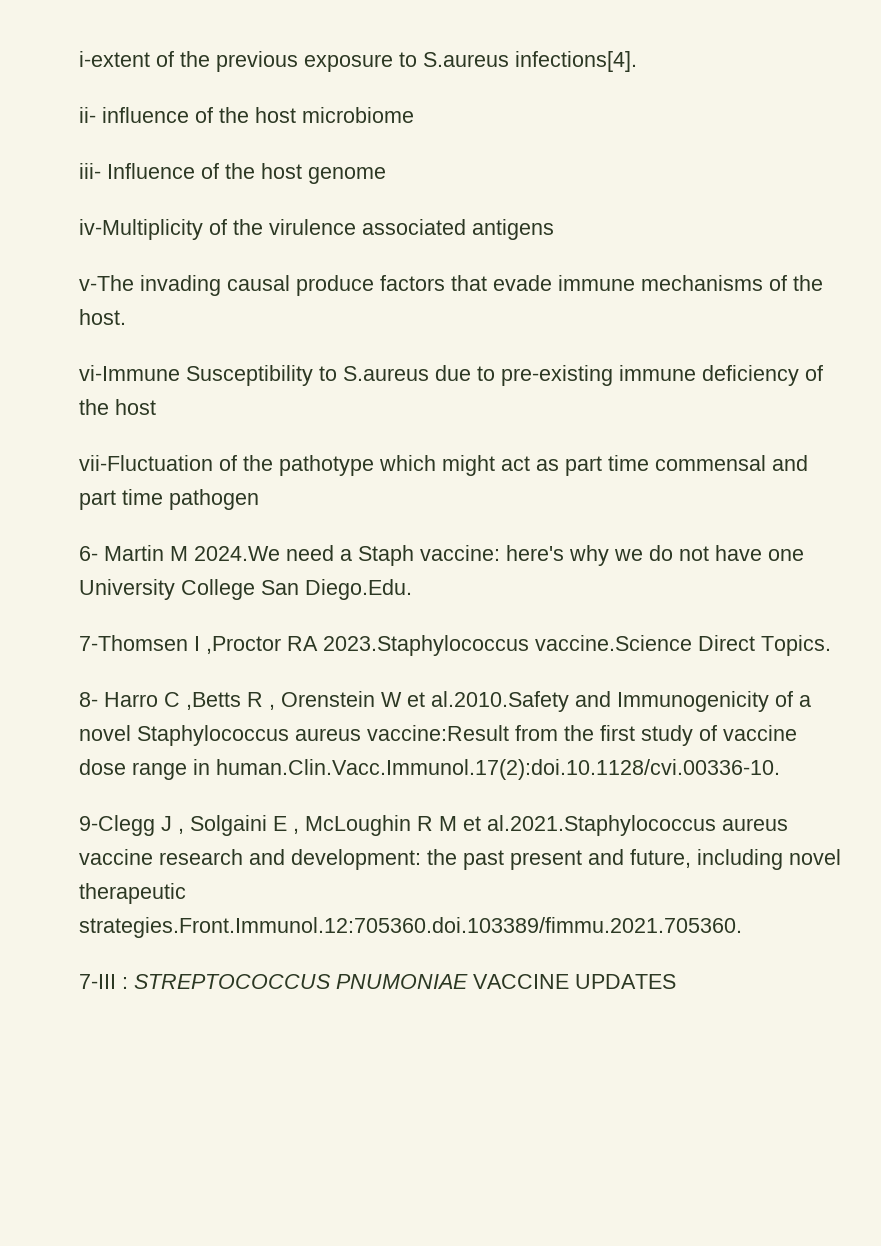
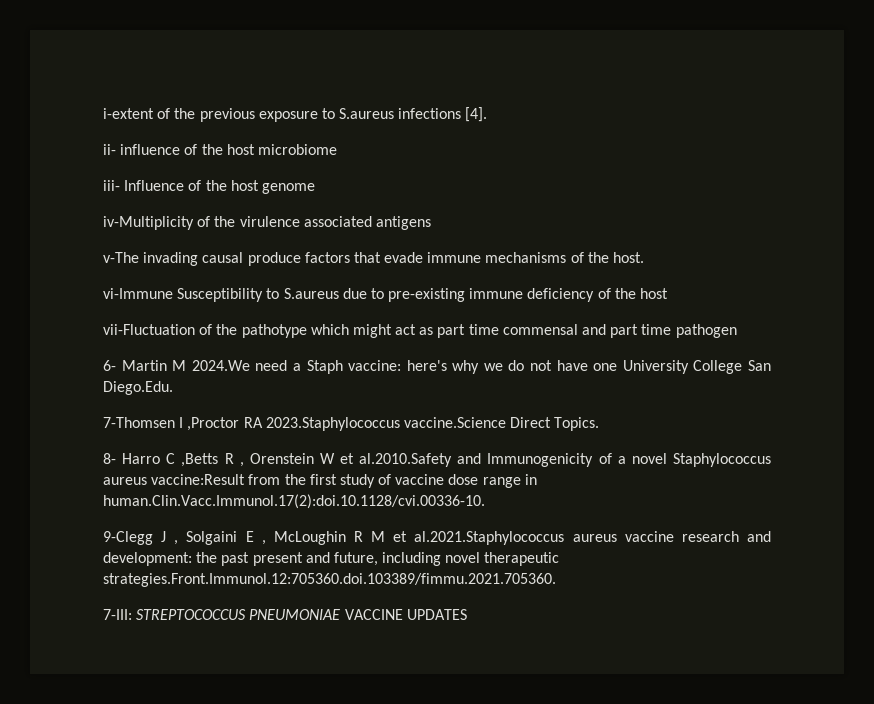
[515,51,637,72] infections[4]. -> [398,107,488,122] infections [4].
[79,974,468,989] 7-III : STREPTOCOCCUS PNUMONIAE -> [103,609,341,620] 7-III: STREPTOCOCCUS PNEUMONIAE

